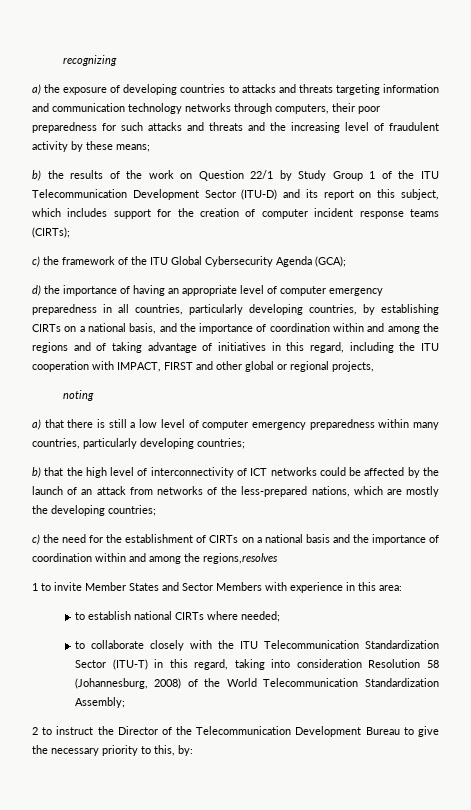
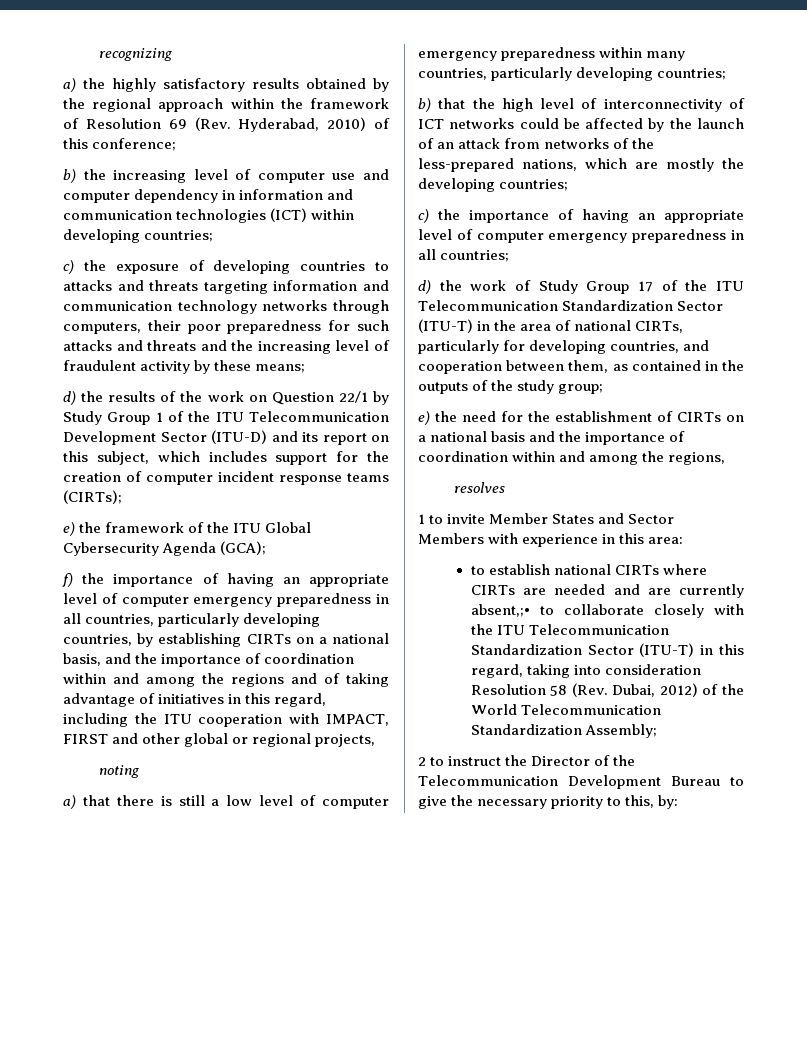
(61, 88) none -> [112,78,389,92] [63,98,389,112] [63,117,390,132] [63,138,177,151] [63,169,389,183] [63,189,354,203] [63,208,355,223] [63,229,214,243] [63,260,106,274] highly satisfactory results obtained by the regional approach within the framework of Resolution 69 (Rev. Hyderabad, 2010) of this conference; // b) the increasing level of computer use and computer dependency in information and communication technologies (ICT) within developing countries; // c) the
[32,170,41,181] b) -> [63,391,76,405] d)
[32,256,40,267] c) -> [63,522,75,536] e)
[32,285,41,296] d) -> [62,573,73,587] f)
(60, 538) none -> [469,209,744,223] [418,229,744,243] [418,249,510,262] [418,280,744,294] [418,300,724,311] [418,319,684,333] [418,340,710,354] [418,360,744,374] [418,380,604,394] [418,411,457,425] importance of having an appropriate level of computer emergency preparedness in all countries; // d) the work of Study Group 17 of the ITU Telecommunication Standardization Sector (ITU-T) in the area of national CIRTs, particularly for developing countries, and cooperation between them, as contained in the outputs of the study group; // e) the
[203,553,278,564] regions,resolves -> [668,452,726,465] [454,482,506,493] regions, // resolves
[240,611,280,622] needed; // -> [470,584,744,598] [470,604,530,617] CIRTs are needed and are currently absent,;•
[74,678,182,689] (Johannesburg, 2008) -> [571,683,698,697] (Rev. Dubai, 2012)

